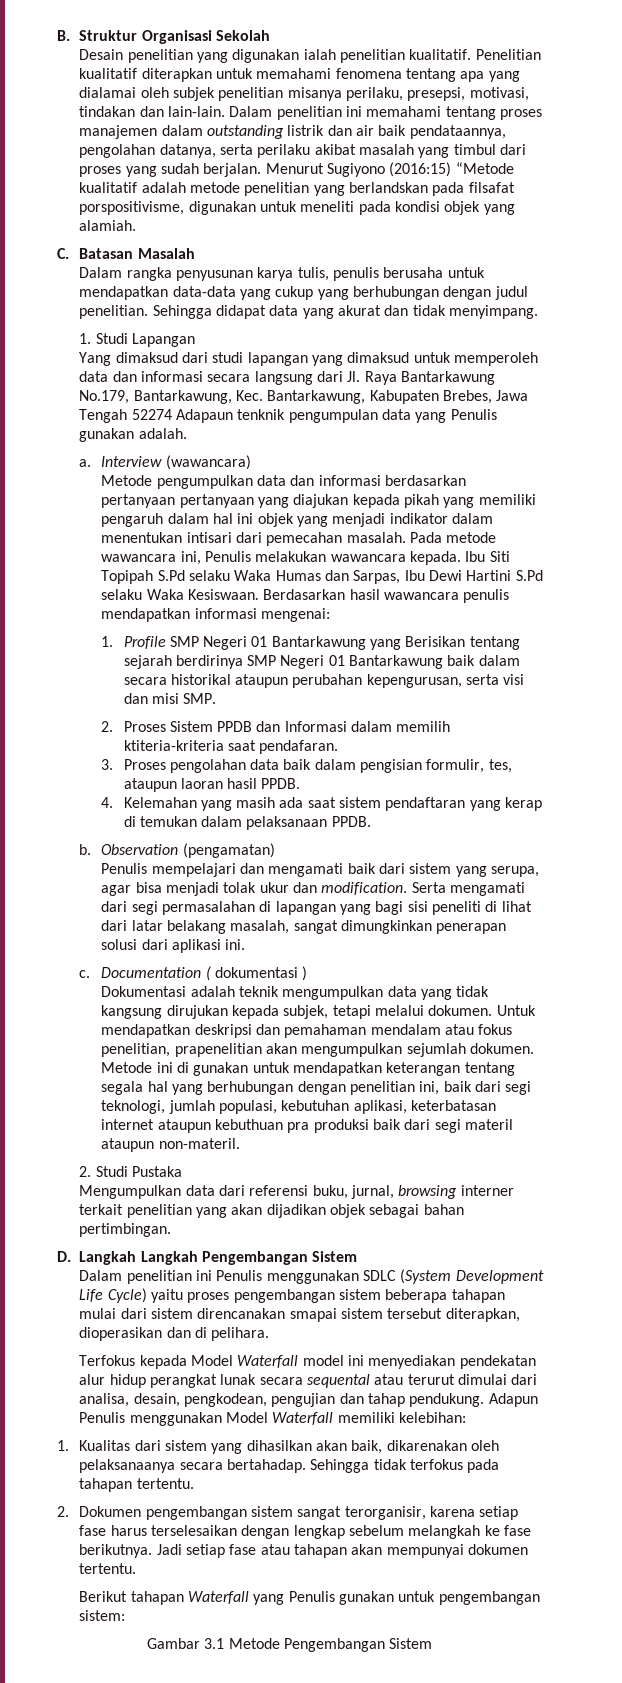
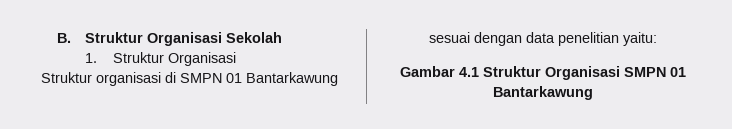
[79,49,541,63] [79,68,520,82] [79,87,529,101] [79,106,542,120] [79,125,506,139] [79,144,526,158] [79,162,514,177] [79,182,515,196] [79,201,515,215] [79,220,137,231] [57,248,195,259] [79,267,485,281] [79,286,528,300] [79,305,538,319] [79,333,195,347] [79,352,538,366] [79,371,495,385] [79,390,529,404] [79,409,497,423] [79,428,187,442] [79,455,251,470] [101,475,466,489] [101,494,536,508] [101,513,493,527] [101,532,497,546] [101,551,510,565] [101,570,543,584] [101,589,510,603] [101,608,331,622] [101,636,520,650] [123,655,520,669] [123,674,525,688] [123,693,217,704] [101,721,451,732] [123,740,339,754] [101,759,512,773] [123,778,301,792] [101,797,543,811] [123,816,371,830] [79,843,275,858] [101,863,539,877] [101,882,525,896] [101,901,532,915] [101,920,507,934] [101,939,246,953] [79,966,308,981] [101,986,490,1000] [101,1005,536,1019] [101,1024,513,1038] [101,1043,534,1057] [101,1062,515,1076] [101,1081,532,1095] [101,1100,496,1114] [101,1119,513,1133] [101,1138,240,1152] [79,1166,182,1177] [79,1185,514,1199] [79,1204,464,1218] [79,1223,172,1237] [57,1251,358,1265] [79,1269,544,1284] [79,1288,505,1303] [79,1308,520,1322] [79,1327,270,1341] [79,1355,536,1369] [79,1374,538,1388] [79,1393,538,1407] [79,1412,466,1426] [57,1440,499,1454] [79,1459,500,1473] [79,1478,194,1492] [57,1506,519,1520] [79,1525,531,1539] [79,1544,528,1558] [79,1563,137,1574] [79,1591,540,1605] [79,1610,126,1621] [146,1638,433,1652] Desain penelitian yang digunakan ialah penelitian kualitatif. Penelitian kualitatif diterapkan untuk memahami fenomena tentang apa yang dialamai oleh subjek penelitian misanya perilaku, presepsi, motivasi, tindakan dan lain-lain. Dalam penelitian ini memahami tentang proses manajemen dalam outstanding listrik dan air baik pendataannya, pengolahan datanya, serta perilaku akibat masalah yang timbul dari proses yang sudah berjalan. Menurut Sugiyono (2016:15) “Metode kualitatif adalah metode penelitian yang berlandskan pada filsafat porspositivisme, digunakan untuk meneliti pada kondisi objek yang alamiah. // C. Batasan Masalah // Dalam rangka penyusunan karya tulis, penulis berusaha untuk mendapatkan data-data yang cukup yang berhubungan dengan judul penelitian. Sehingga didapat data yang akurat dan tidak menyimpang. // 1. Studi Lapangan // Yang dimaksud dari studi lapangan yang dimaksud untuk memperoleh data dan informasi secara langsung dari Jl. Raya Bantarkawung No.179, Bantarkawung, Kec. Bantarkawung, Kabupaten Brebes, Jawa Tengah 52274 Adapaun tenknik pengumpulan data yang Penulis gunakan adalah. // a. Interview (wawancara) // Metode pengumpulkan data dan informasi berdasarkan pertanyaan pertanyaan yang diajukan kepada pikah yang memiliki pengaruh dalam hal ini objek yang menjadi indikator dalam menentukan intisari dari pemecahan masalah. Pada metode wawancara ini, Penulis melakukan wawancara kepada. Ibu Siti Topipah S.Pd selaku Waka Humas dan Sarpas, Ibu Dewi Hartini S.Pd selaku Waka Kesiswaan. Berdasarkan hasil wawancara penulis mendapatkan informasi mengenai: // 1. Profile SMP Negeri 01 Bantarkawung yang Berisikan tentang sejarah berdirinya SMP Negeri 01 Bantarkawung baik dalam secara historikal ataupun perubahan kepengurusan, serta visi dan misi SMP. // 2. Proses Sistem PPDB dan Informasi dalam memilih ktiteria-kriteria saat pendafaran. // 3. Proses pengolahan data baik dalam pengisian formulir, tes, ataupun laoran hasil PPDB. // 4. Kelemahan yang masih ada saat sistem pendaftaran yang kerap di temukan dalam pelaksanaan PPDB. // b. Observation (pengamatan) // Penulis mempelajari dan mengamati baik dari sistem yang serupa, agar bisa menjadi tolak ukur dan modification. Serta mengamati dari segi permasalahan di lapangan yang bagi sisi peneliti di lihat dari latar belakang masalah, sangat dimungkinkan penerapan solusi dari aplikasi ini. // c. Documentation ( dokumentasi ) // Dokumentasi adalah teknik mengumpulkan data yang tidak kangsung dirujukan kepada subjek, tetapi melalui dokumen. Untuk mendapatkan deskripsi dan pemahaman mendalam atau fokus penelitian, prapenelitian akan mengumpulkan sejumlah dokumen. Metode ini di gunakan untuk mendapatkan keterangan tentang segala hal yang berhubungan dengan penelitian ini, baik dari segi teknologi, jumlah populasi, kebutuhan aplikasi, keterbatasan internet ataupun kebuthuan pra produksi baik dari segi materil ataupun non-materil. // 2. Studi Pustaka // Mengumpulkan data dari referensi buku, jurnal, browsing interner terkait penelitian yang akan dijadikan objek sebagai bahan pertimbingan. // D. Langkah Langkah Pengembangan Sistem // Dalam penelitian ini Penulis menggunakan SDLC (System Development Life Cycle) yaitu proses pengembangan sistem beberapa tahapan mulai dari sistem direncanakan smapai sistem tersebut diterapkan, dioperasikan dan di pelihara. // Terfokus kepada Model Waterfall model ini menyediakan pendekatan alur hidup perangkat lunak secara sequental atau terurut dimulai dari analisa, desain, pengkodean, pengujian dan tahap pendukung. Adapun Penulis menggunakan Model Waterfall memiliki kelebihan: // 1. Kualitas dari sistem yang dihasilkan akan baik, dikarenakan oleh pelaksanaanya secara bertahadap. Sehingga tidak terfokus pada tahapan tertentu. // 2. Dokumen pengembangan sistem sangat terorganisir, karena setiap fase harus terselesaikan dengan lengkap sebelum melangkah ke fase berikutnya. Jadi setiap fase atau tahapan akan mempunyai dokumen tertentu. // Berikut tahapan Waterfall yang Penulis gunakan untuk pengembangan sistem: // Gambar 3.1 Metode Pengembangan Sistem -> [85,52,237,66] [41,72,338,86] [428,32,657,46] [399,66,686,80] [492,86,593,100] 1. Struktur Organisasi // Struktur organisasi di SMPN 01 Bantarkawung sesuai dengan data penelitian yaitu: // Gambar 4.1 Struktur Organisasi SMPN 01 Bantarkawung

